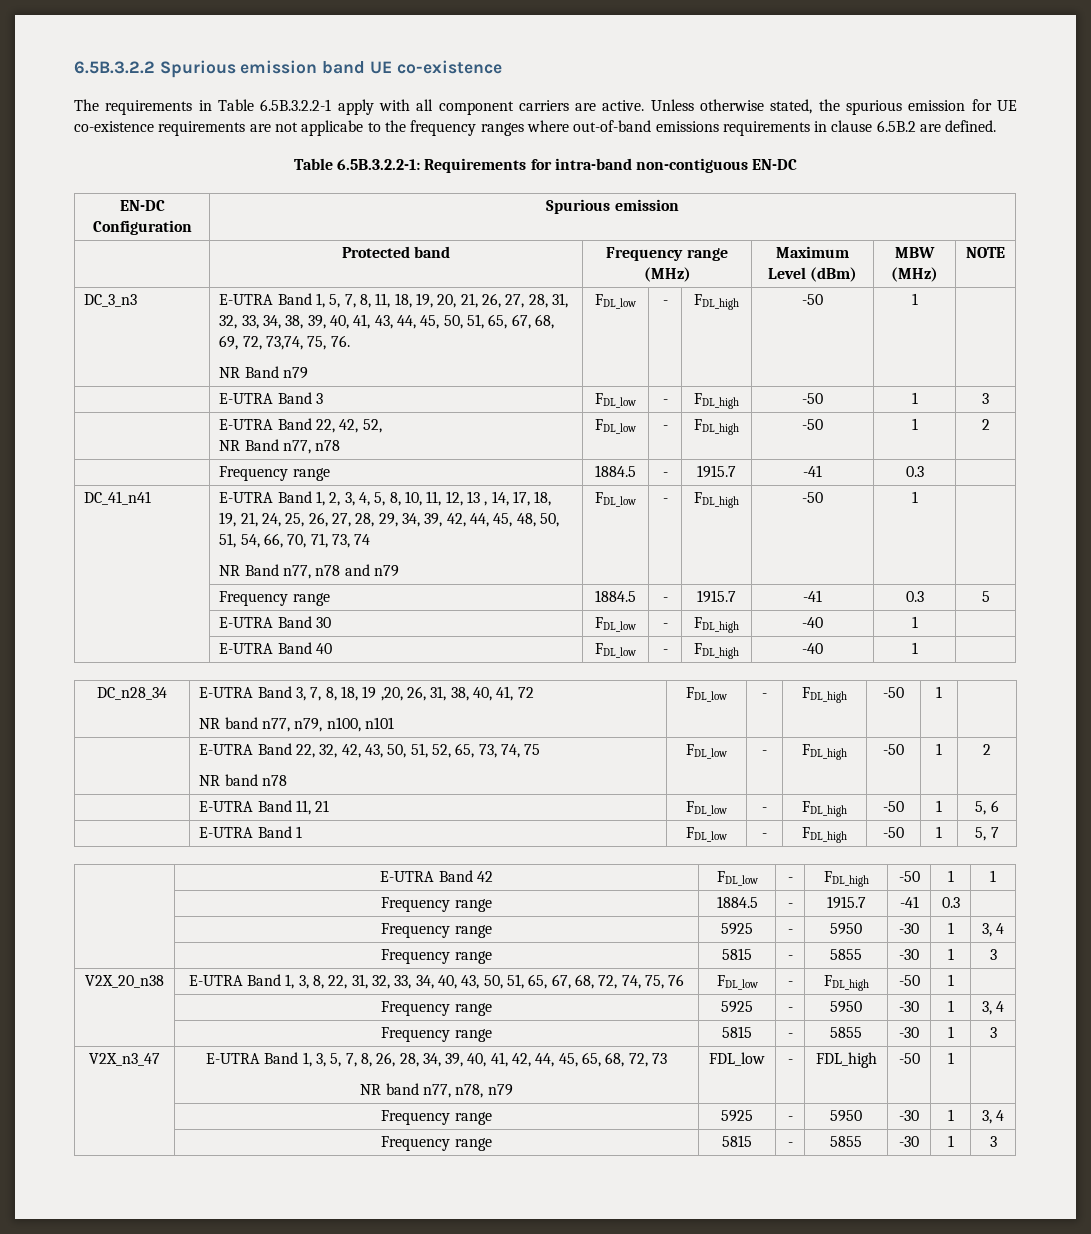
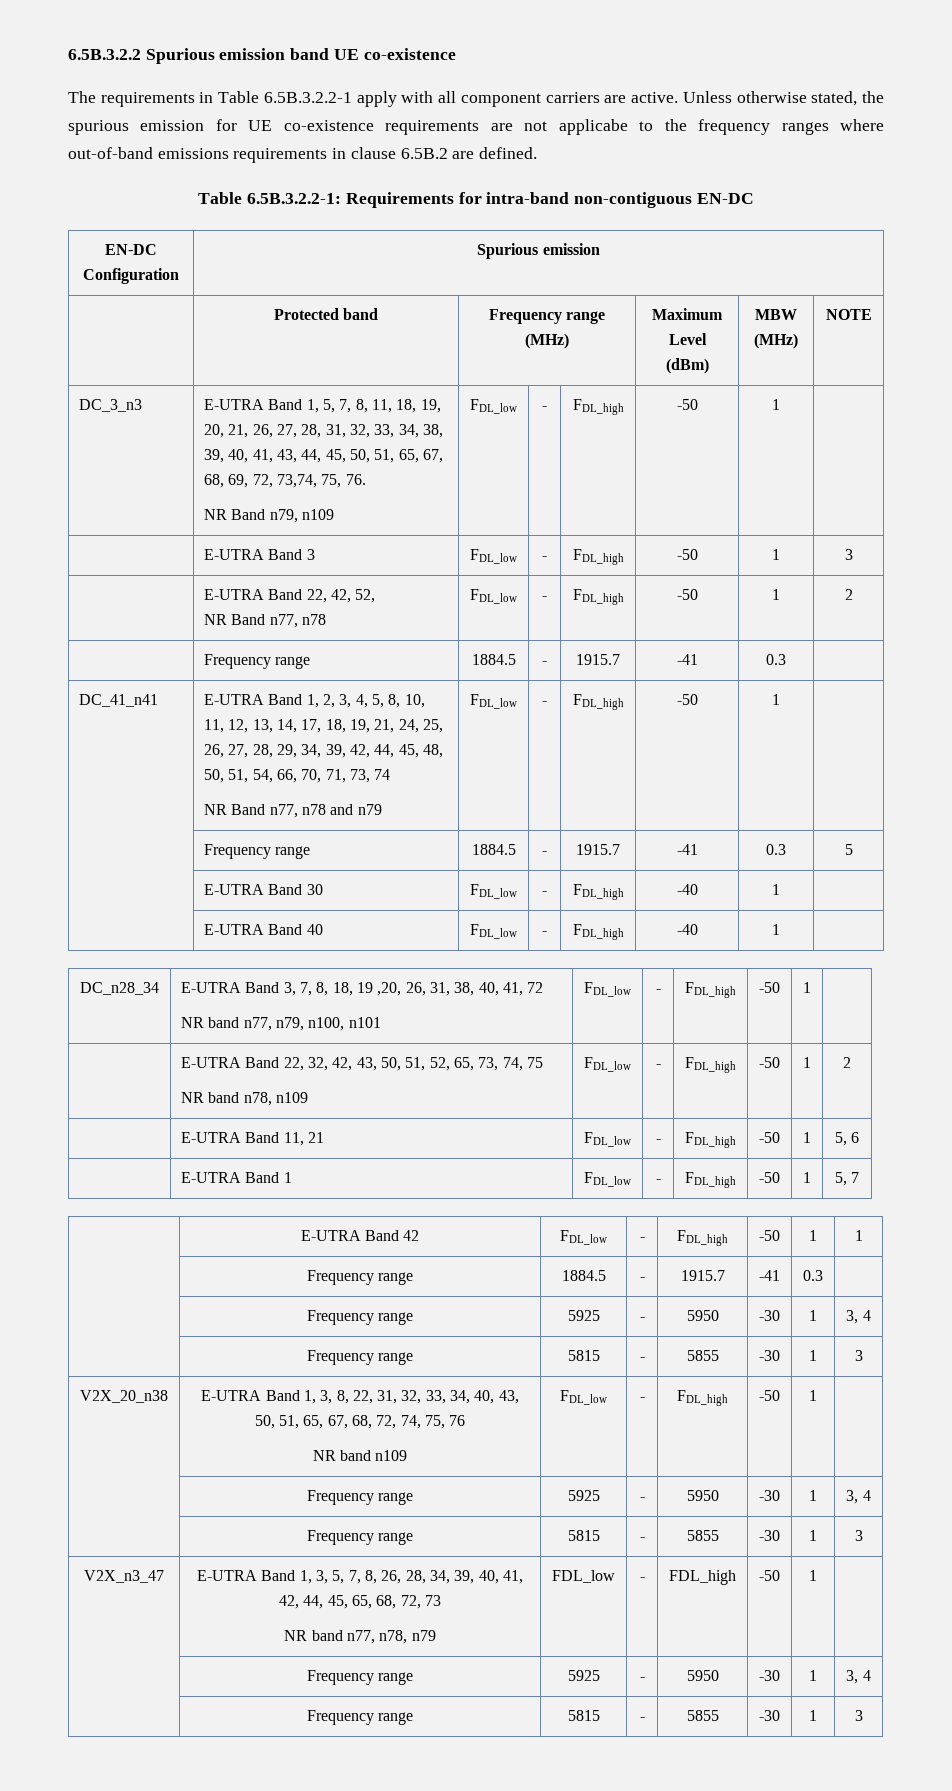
[283,367,309,379] n79 -> [269,509,335,523] n79, n109
[466,491,488,506] 13 , -> [252,719,273,733] 13,
[262,775,288,786] n78 -> [243,1092,309,1106] n78, n109
(685, 980) none -> [312,1450,408,1461] // NR band n109

